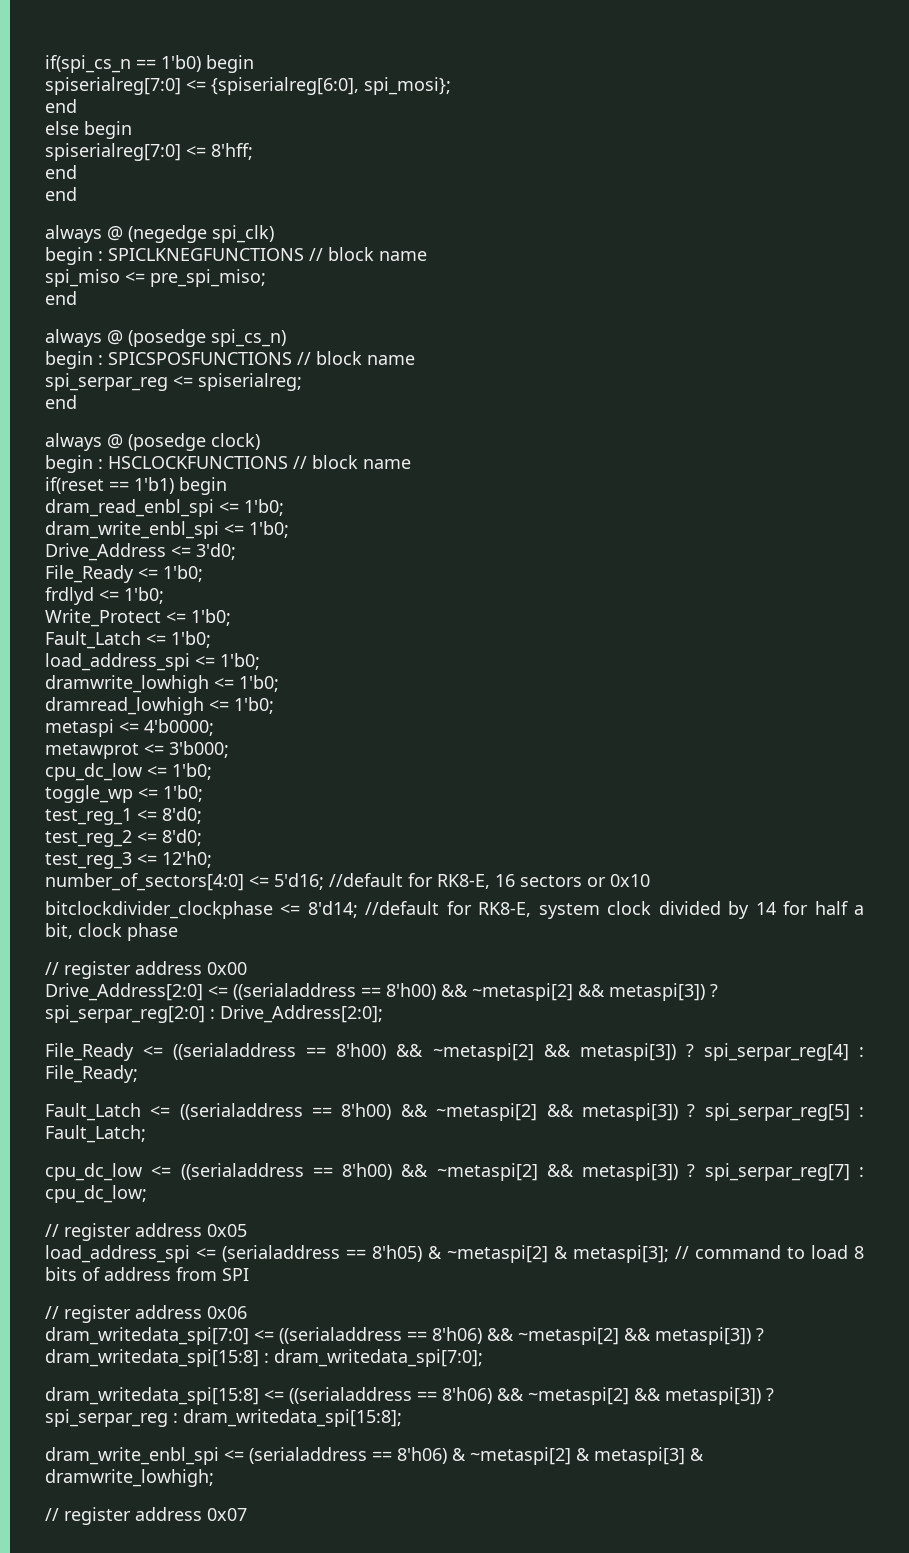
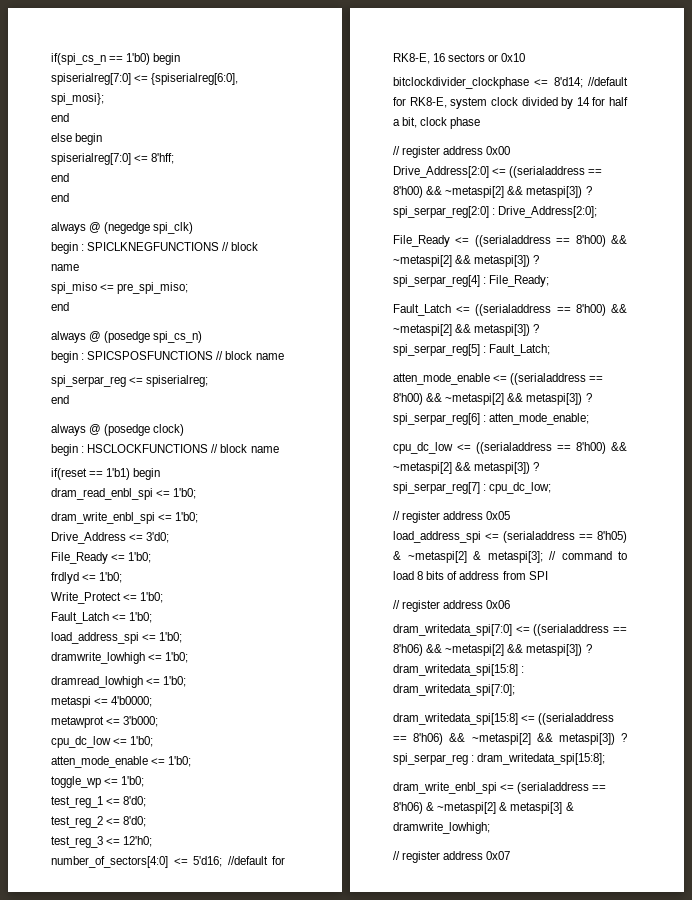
(212, 771) none -> [51,756,192,768] // atten_mode_enable <= 1'b0;
(146, 1134) none -> [393,373,604,385] [393,393,592,405] [393,413,590,425] // atten_mode_enable <= ((serialaddress == 8'h00) && ~metaspi[2] && metaspi[3]) ? spi_serpar_reg[6] : atten_mode_enable;

